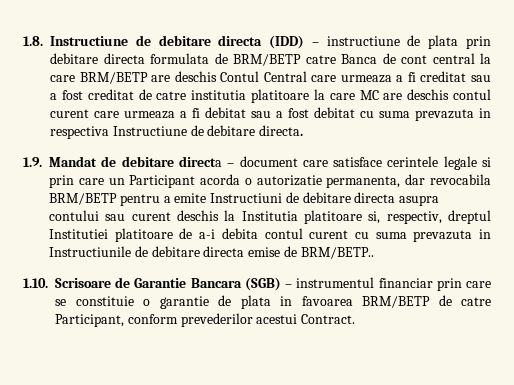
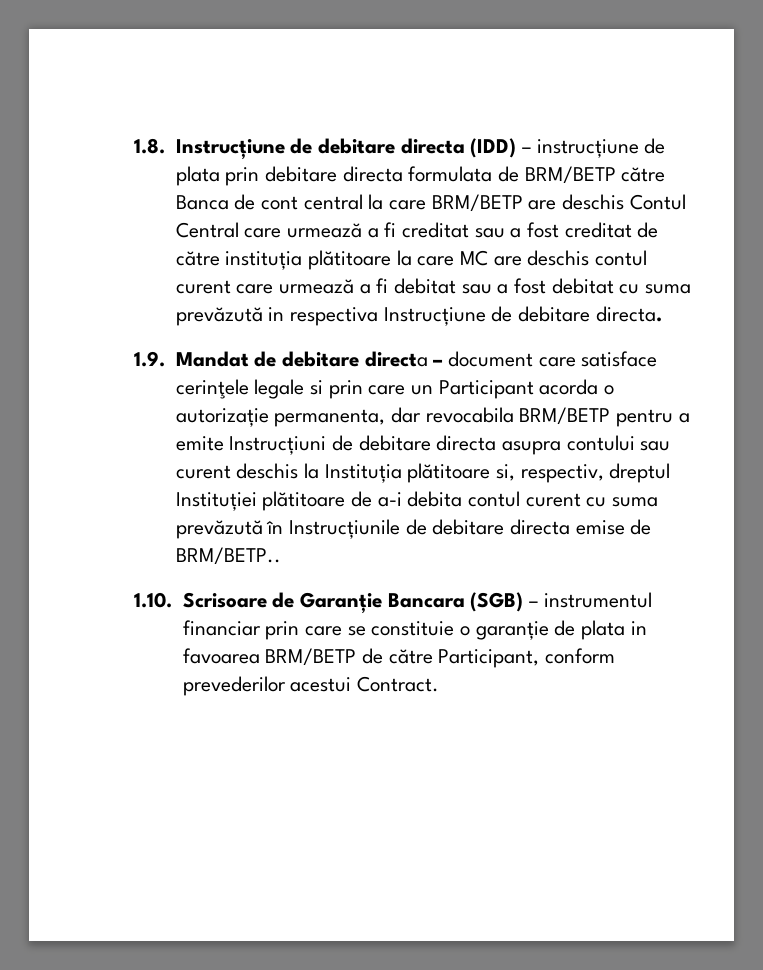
[50,36,128,46] Instructiune -> [175,139,285,160] Instrucțiune
[326,36,400,46] instructiune -> [536,139,639,158] instrucțiune
[305,55,336,64] catre -> [621,167,666,182] către
[340,75,392,83] urmeaza -> [286,223,362,238] urmează
[156,89,309,103] catre institutia platitoare -> [175,250,391,270] către instituția plătitoare
[124,111,175,119] urmeaza -> [278,279,354,294] urmează
[415,109,474,121] prevazuta -> [175,307,263,326] prevăzută
[112,126,187,136] Instructiune -> [383,307,486,326] Instrucțiune
[387,156,439,167] cerintele -> [175,379,249,399] cerinţele
[256,175,322,186] autorizatie -> [175,408,269,427] autorizație
[210,193,283,203] Instructiuni -> [229,436,327,455] Instrucțiuni
[241,210,363,224] Institutia platitoare -> [324,463,491,483] Instituția plătitoare
[49,228,173,242] Institutiei platitoare -> [175,491,346,511] Instituției plătitoare
[413,229,491,242] [49,246,131,257] prevazuta in Instructiunile -> [175,519,400,539] prevăzută în Instrucțiunile
[134,278,187,288] Garantie -> [299,592,382,614] Garanție
[159,296,209,309] garantie -> [475,621,549,640] garanție
[461,297,491,306] catre -> [388,649,433,664] către

